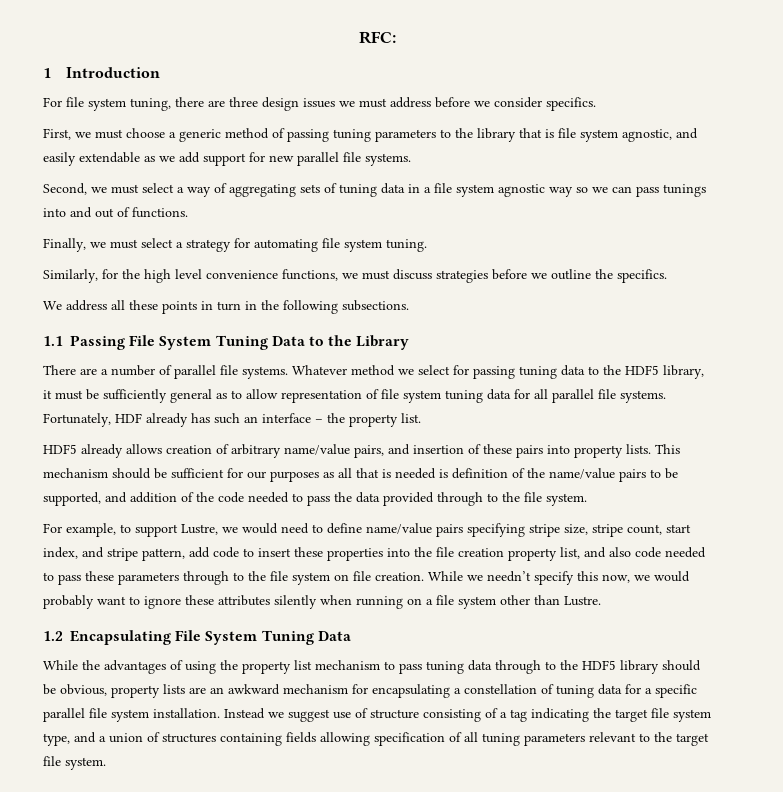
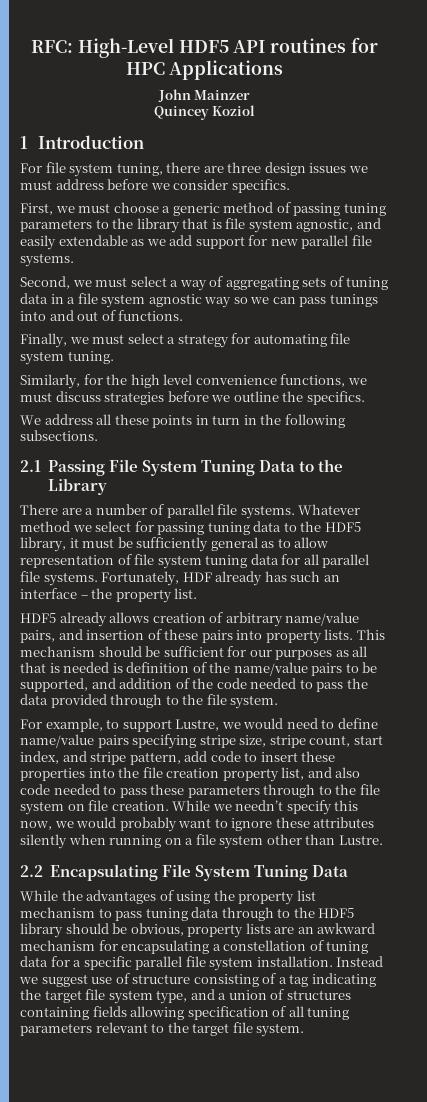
(396, 37) none -> [77,37,378,58] [125,60,284,80] [157,89,251,102] [153,105,256,120] High-Level HDF5 API routines for HPC Applications // John Mainzer // Quincey Koziol
[43,336,63,346] 1.1 -> [20,460,41,472] 2.1
[43,631,63,641] 1.2 -> [20,865,43,877] 2.2

